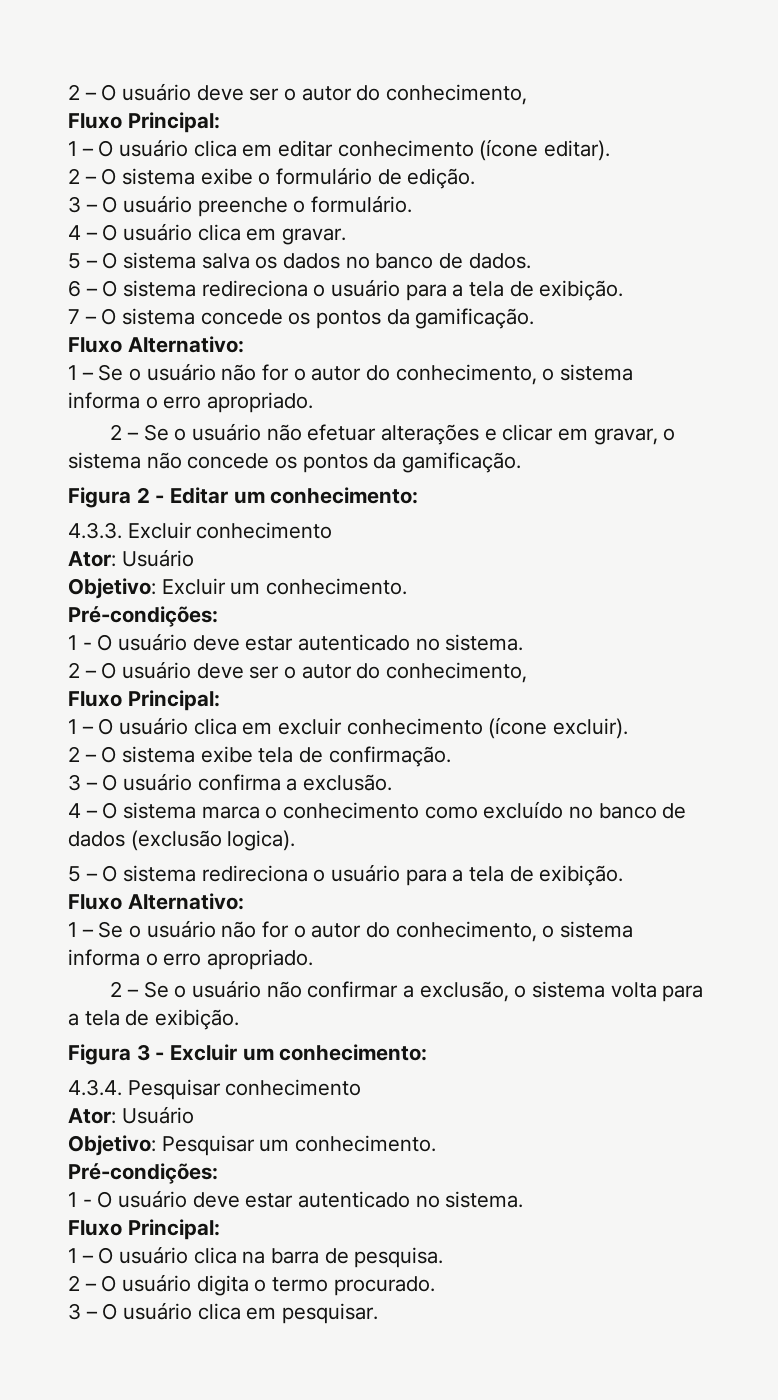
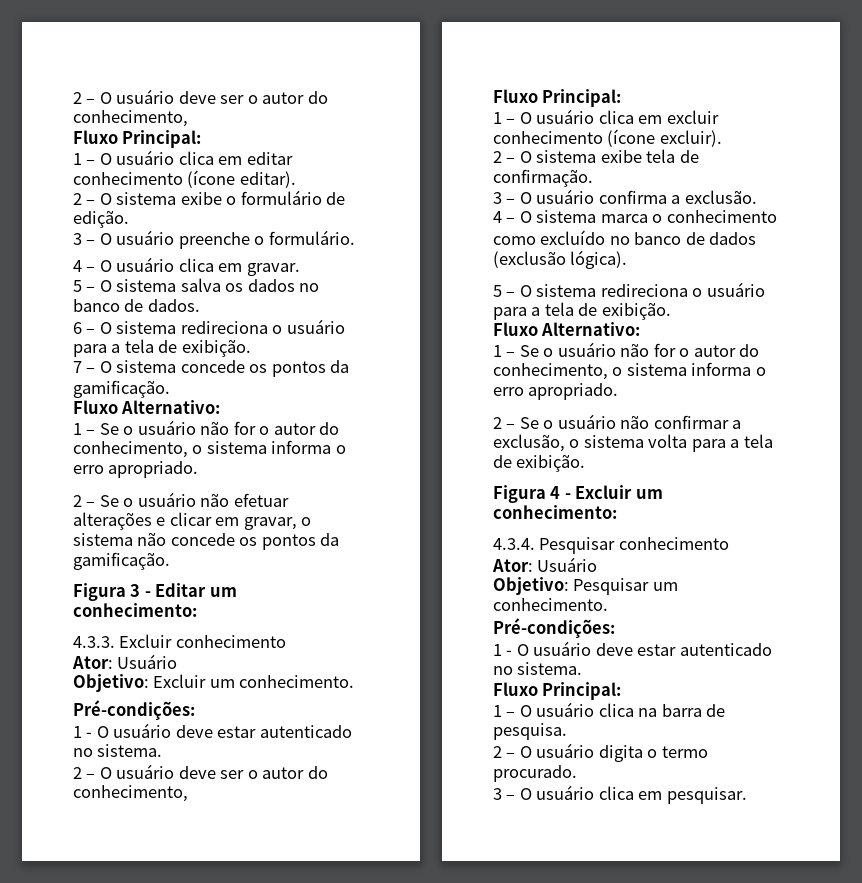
[136,487,150,503] 2 -> [130,584,141,597] 3
[227,830,296,851] logica). -> [570,250,628,269] lógica).
[136,1044,150,1061] 3 -> [550,486,561,499] 4

